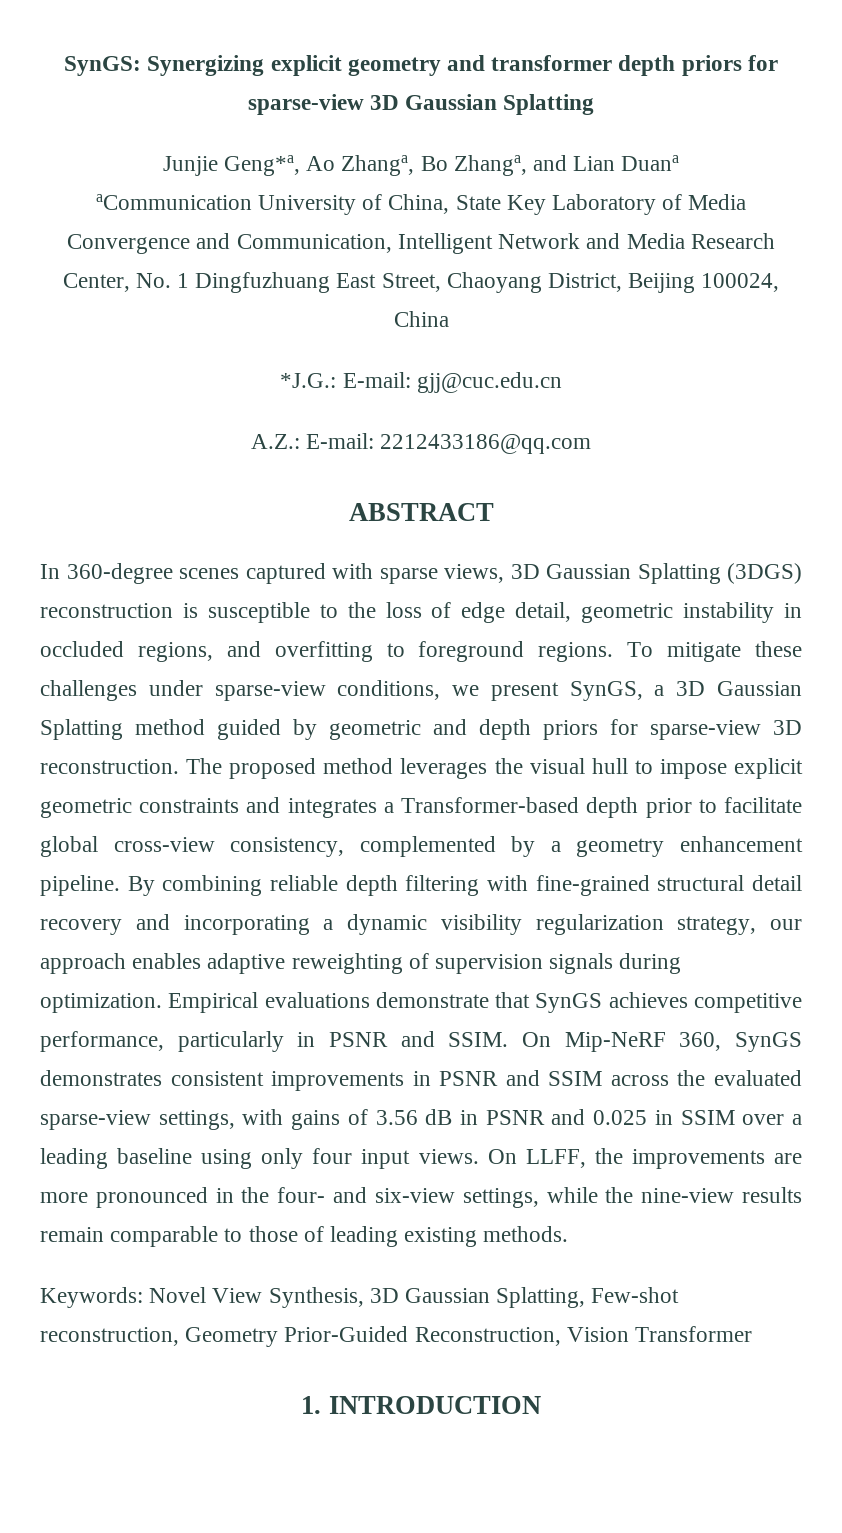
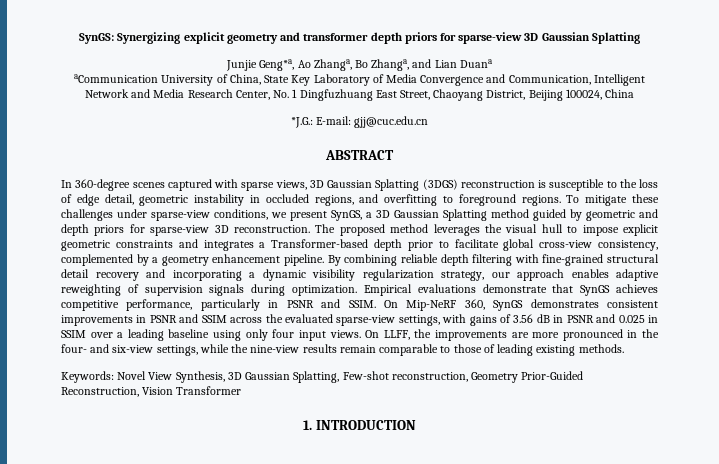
[250,433,592,454] // A.Z.: E-mail: 2212433186@qq.com -> (429, 122) none

